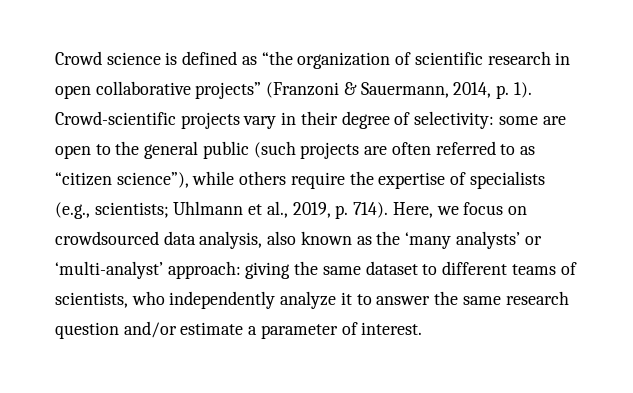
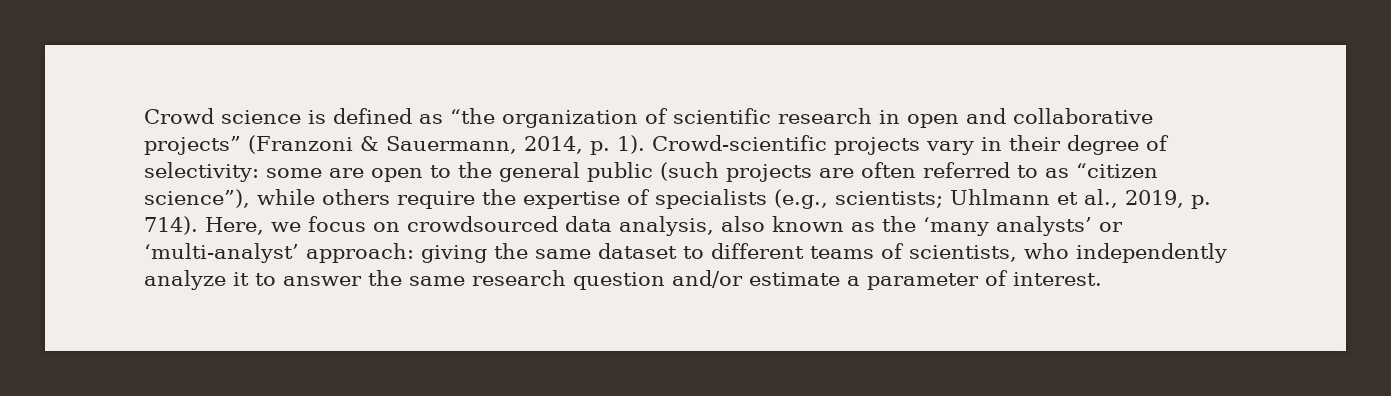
(91, 92) none -> [966,108,1006,124] and

